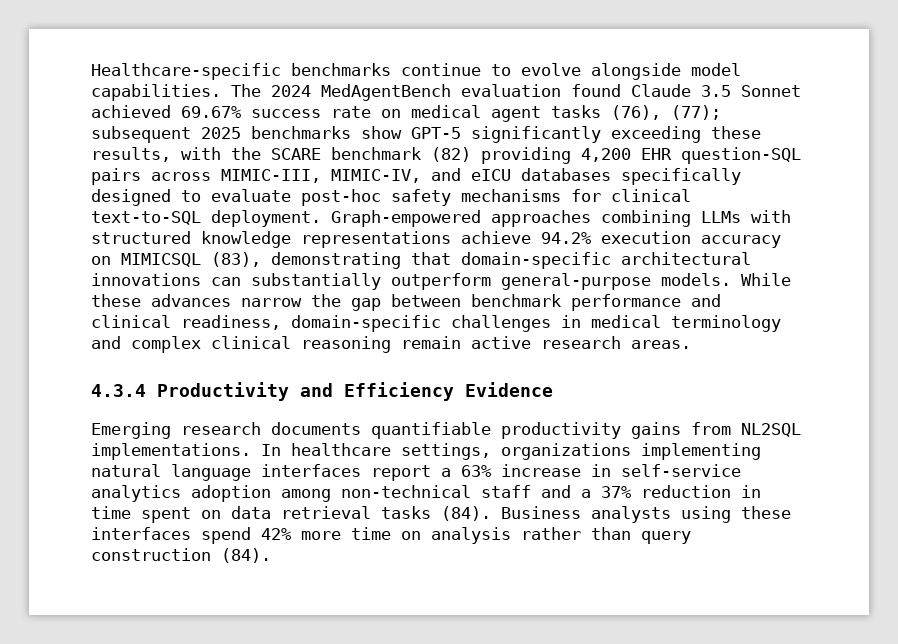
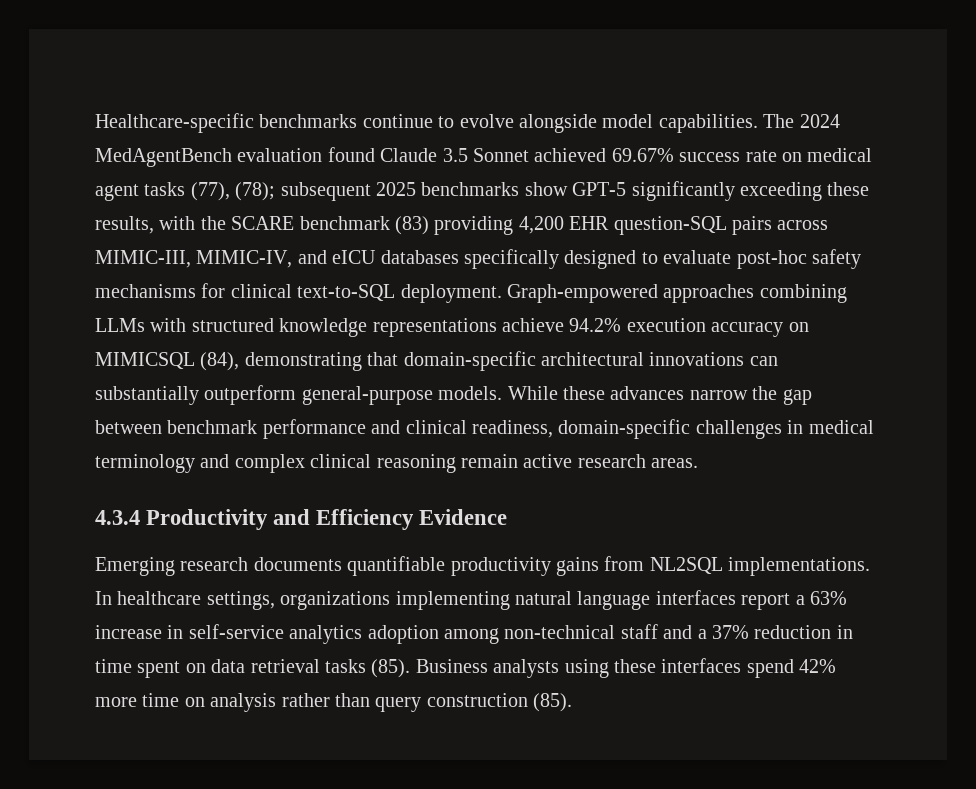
[611,105,721,120] (76), (77); -> [190,182,276,201] (77), (78);
[431,147,471,162] (82) -> [395,216,429,235] (83)
[211,252,261,267] (83), -> [200,352,240,371] (84),
[441,506,491,521] (84). -> [371,659,411,678] (85).
[221,548,271,563] (84). -> [533,693,573,712] (85).

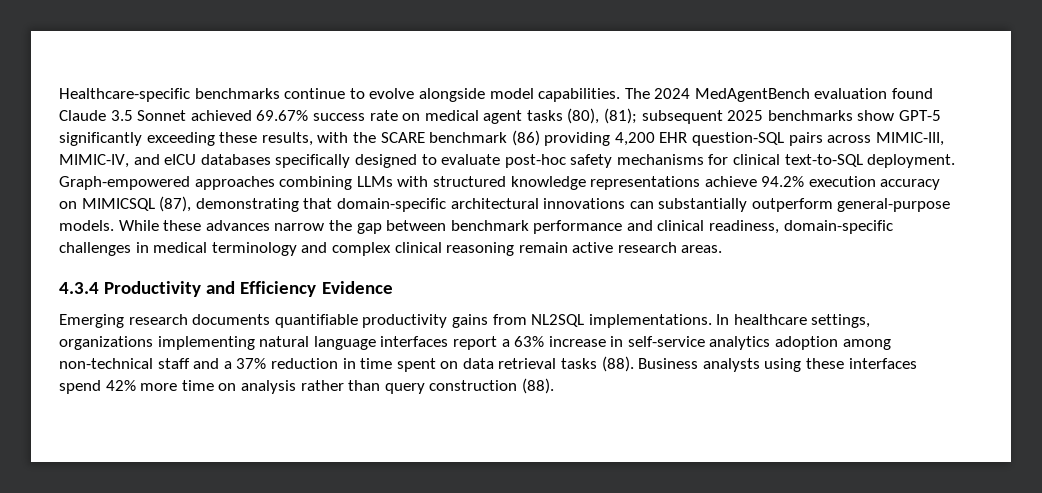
[190,182,276,201] (77), (78); -> [567,108,638,124] (80), (81);
[395,216,429,235] (83) -> [511,130,540,146] (86)
[200,352,240,371] (84), -> [159,196,192,212] (87),
[371,659,411,678] (85). -> [601,356,634,372] (88).
[533,693,573,712] (85). -> [521,378,554,394] (88).

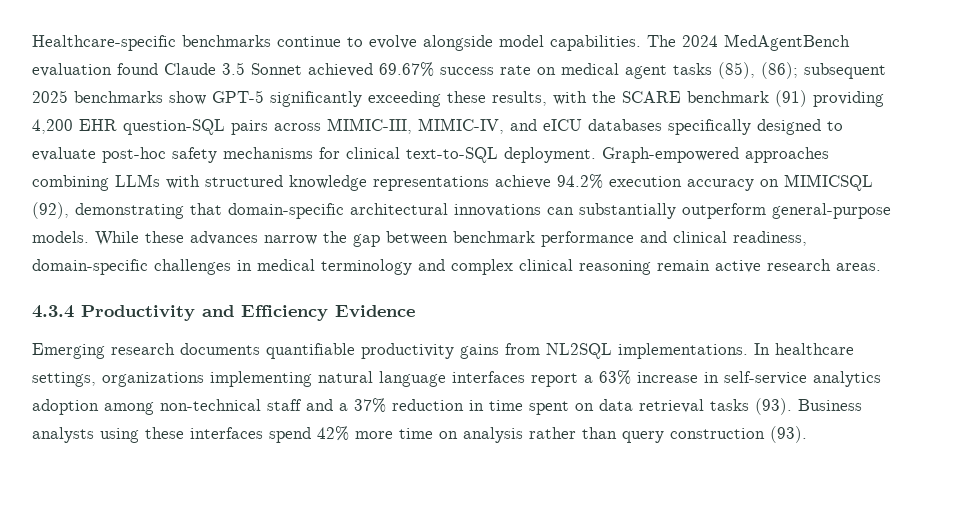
[567,108,638,124] (80), (81); -> [718,62,798,79] (85), (86);
[511,130,540,146] (86) -> [775,90,807,107] (91)
[159,196,192,212] (87), -> [32,202,69,219] (92),
[601,356,634,372] (88). -> [755,398,792,415] (93).
[521,378,554,394] (88). -> [770,426,807,443] (93).

